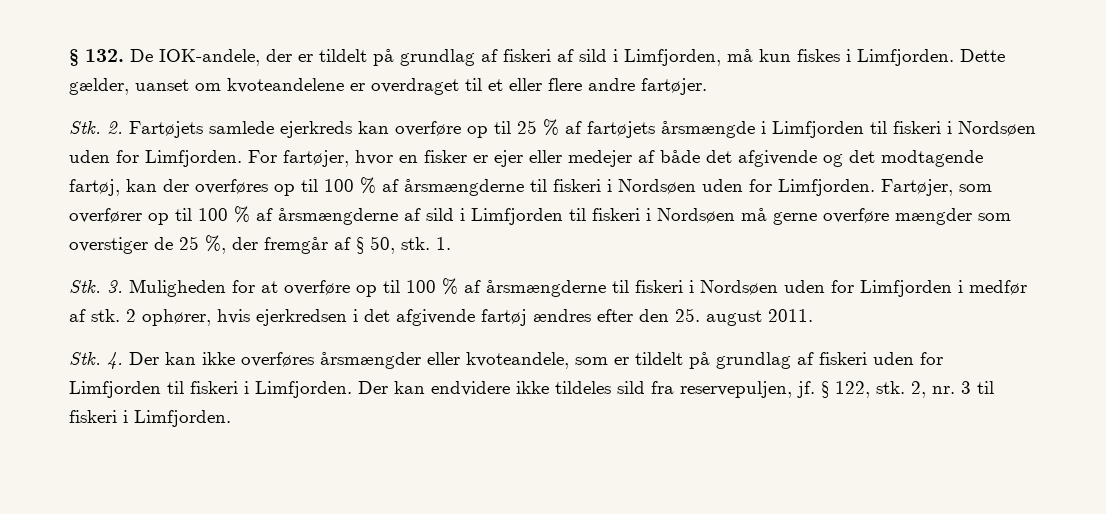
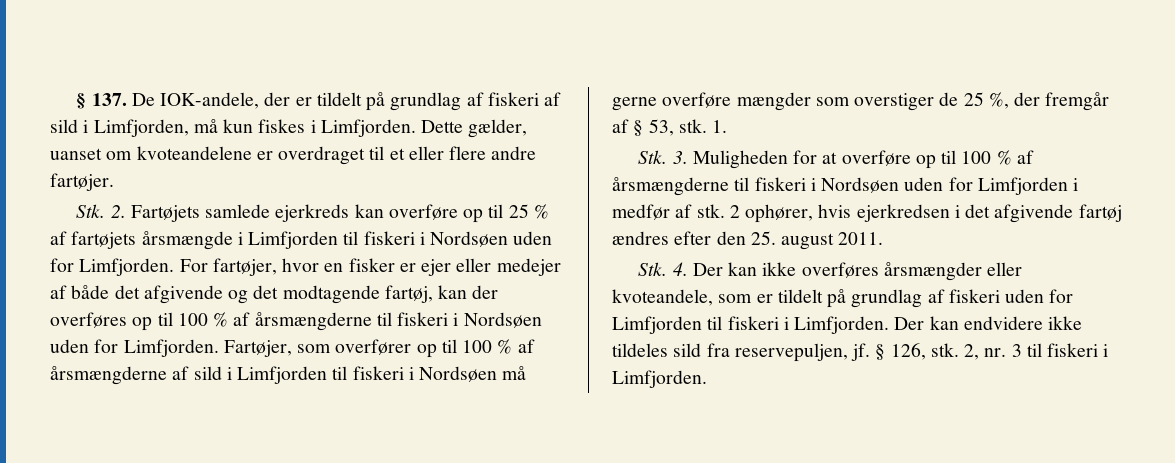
[69,49,124,66] § 132. -> [76,93,127,109] § 137.
[370,236,395,254] 50, -> [648,119,674,136] 53,
[835,381,870,398] 122, -> [890,343,926,360] 126,

